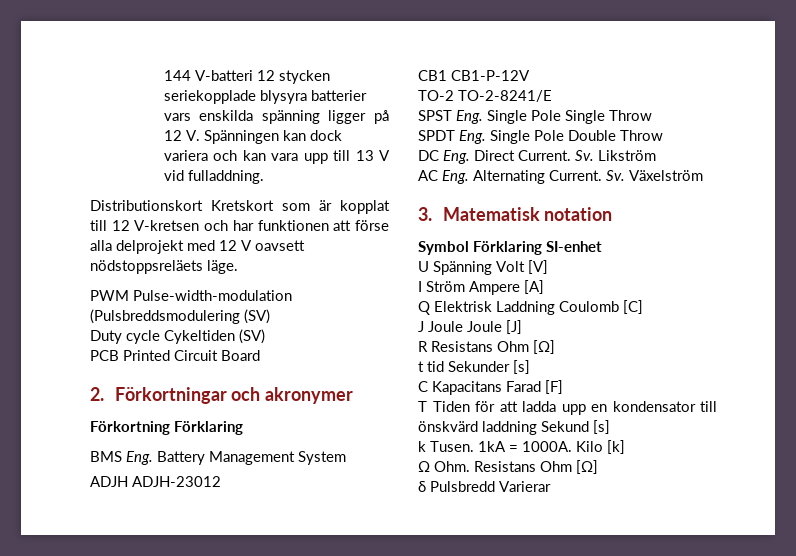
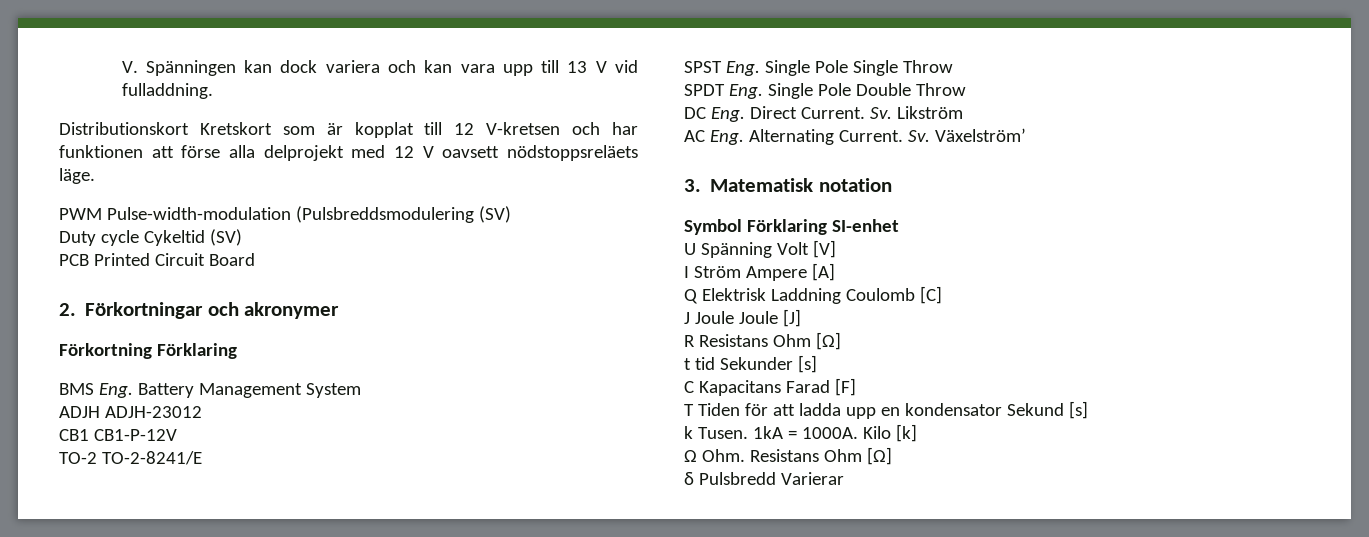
[163,70,330,84] [163,90,367,104] [163,110,389,124] [163,130,182,141] 144 V-batteri 12 stycken seriekopplade blysyra batterier vars enskilda spänning ligger på 12 -> (121, 67) none
[164,330,235,344] Cykeltiden -> [143,230,205,246] Cykeltid
[629,170,703,181] Växelström -> [934,128,1026,142] Växelström’
[700,401,717,412] [418,421,537,435] till önskvärd laddning -> (1002, 409) none

